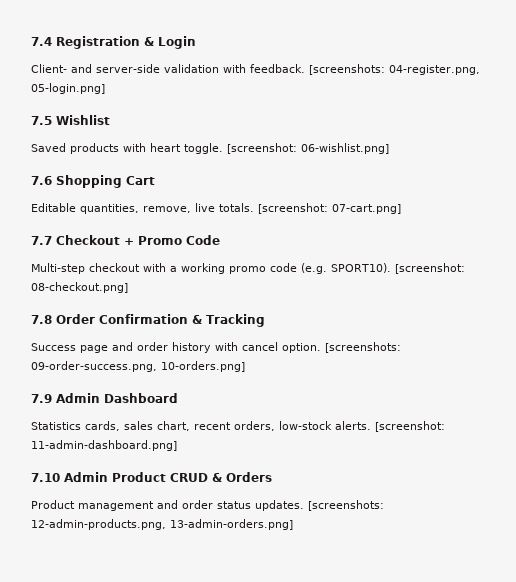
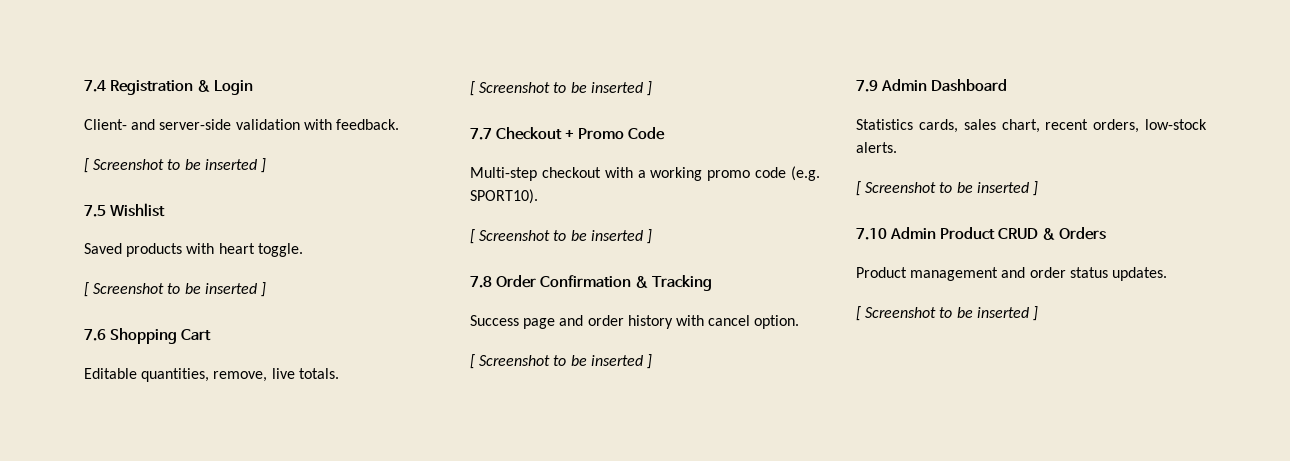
[309,64,480,75] [31,83,105,94] [screenshots: 04-register.png, 05-login.png] -> [84,158,266,173] // [ Screenshot to be inserted ]
[227,143,389,154] [screenshot: 06-wishlist.png] -> [84,282,266,297] // [ Screenshot to be inserted ]
[258,203,401,214] [screenshot: 07-cart.png] -> [470,81,652,96] // [ Screenshot to be inserted ]
[395,263,465,274] [31,282,128,293] [screenshot: 08-checkout.png] -> [470,229,652,244] // [ Screenshot to be inserted ]
[325,342,401,353] [31,361,245,372] [screenshots: 09-order-success.png, 10-orders.png] -> [470,354,652,369] // [ Screenshot to be inserted ]
[375,421,445,432] [31,440,177,451] [screenshot: 11-admin-dashboard.png] -> [856,181,1038,196] // [ Screenshot to be inserted ]
[308,500,384,511] [31,519,293,530] [screenshots: 12-admin-products.png, 13-admin-orders.png] -> [856,306,1038,321] // [ Screenshot to be inserted ]

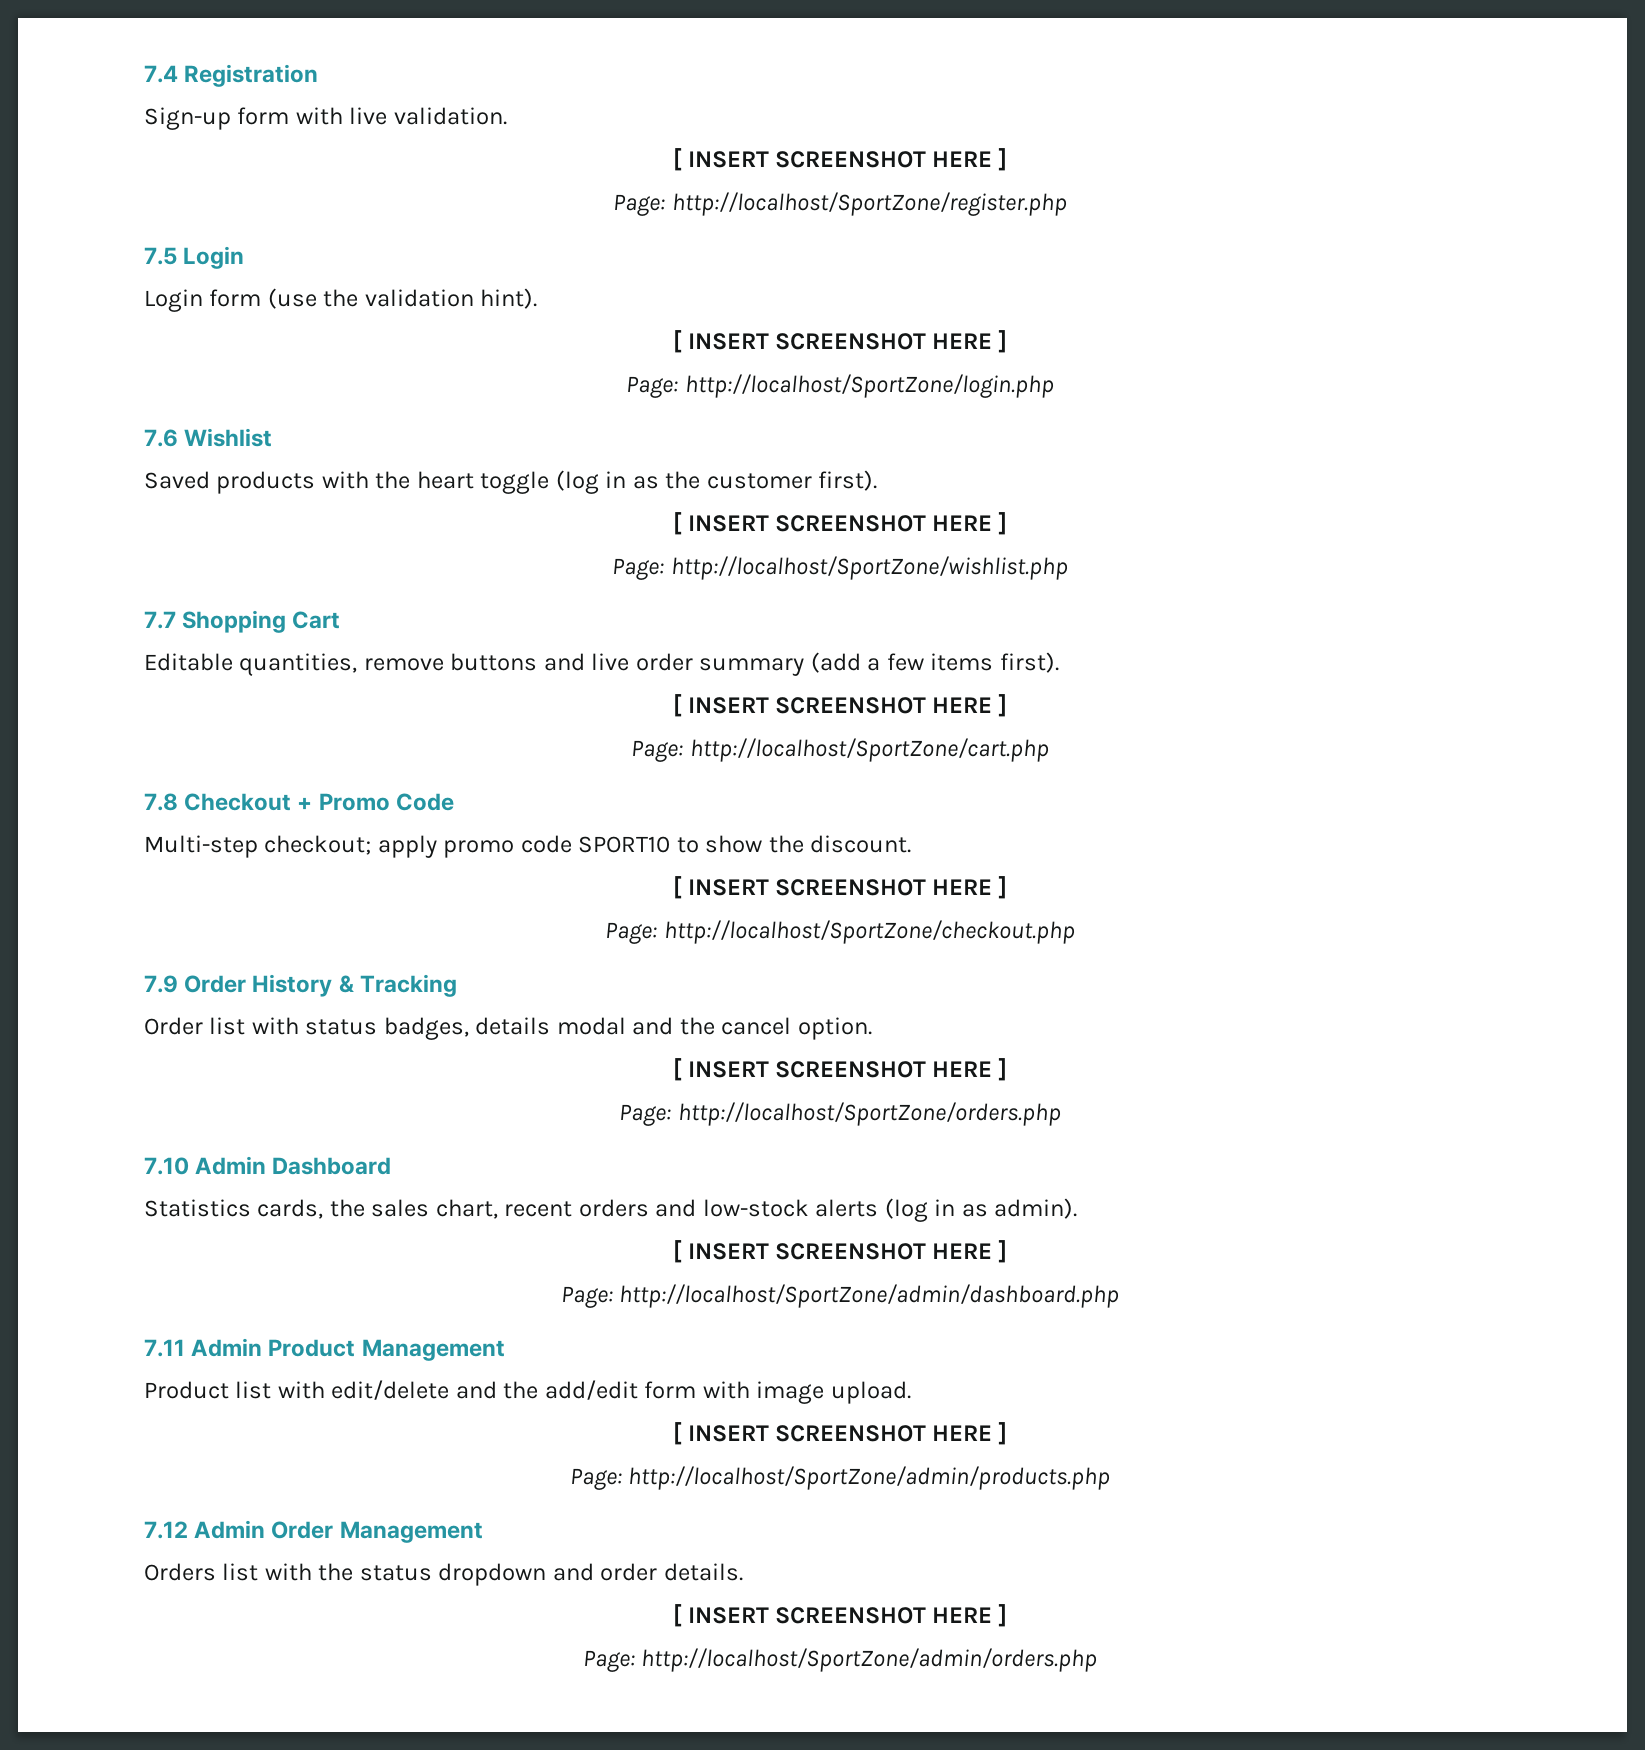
[197,80,254,95] [84,119,399,130] [84,158,266,173] [84,203,166,217] [84,243,303,257] [84,282,266,297] [84,328,212,344] [84,368,339,382] [470,81,652,96] [470,128,492,140] & Login // Client- and server-side validation with feedback. // [ Screenshot to be inserted ] // 7.5 Wishlist // Saved products with heart toggle. // [ Screenshot to be inserted ] // 7.6 Shopping Cart // Editable quantities, remove, live totals. // [ Screenshot to be inserted ] // 7.7 -> [144,107,507,130] [673,148,1007,171] [613,192,1067,216] [144,246,245,269] [144,288,538,312] [673,330,1007,353] [626,374,1054,398] [144,428,273,447] [144,470,878,494] [673,512,1007,535] [612,556,1068,580] [144,610,341,633] [144,652,1059,676] [673,694,1007,717] [631,738,1049,762] [144,793,178,811] // Sign-up form with live validation. // [ INSERT SCREENSHOT HERE ] // Page: http://localhost/SportZone/register.php // 7.5 Login // Login form (use the validation hint). // [ INSERT SCREENSHOT HERE ] // Page: http://localhost/SportZone/login.php // 7.6 Wishlist // Saved products with the heart toggle (log in as the customer first). // [ INSERT SCREENSHOT HERE ] // Page: http://localhost/SportZone/wishlist.php // 7.7 Shopping Cart // Editable quantities, remove buttons and live order summary (add a few items first). // [ INSERT SCREENSHOT HERE ] // Page: http://localhost/SportZone/cart.php // 7.8
[541,166,820,181] [470,189,538,204] [470,229,652,244] [470,275,713,291] [470,315,800,329] [470,354,652,369] [856,80,878,92] checkout with a working promo code (e.g. SPORT10). // [ Screenshot to be inserted ] // 7.8 Order Confirmation & Tracking // Success page and order history with cancel option. // [ Screenshot to be inserted ] // 7.9 -> [264,835,912,858] [673,876,1007,899] [605,920,1075,944] [144,974,457,997] [144,1017,872,1040] [673,1058,1007,1081] [619,1102,1061,1126] [144,1157,189,1175] checkout; apply promo code SPORT10 to show the discount. // [ INSERT SCREENSHOT HERE ] // Page: http://localhost/SportZone/checkout.php // 7.9 Order History & Tracking // Order list with status badges, details modal and the cancel option. // [ INSERT SCREENSHOT HERE ] // Page: http://localhost/SportZone/orders.php // 7.10
(958, 126) none -> [329,1199,365,1217] the
[1093,119,1207,133] [856,142,897,153] [856,181,1038,196] [856,227,1107,240] [856,267,1167,281] [856,306,1038,321] orders, low-stock alerts. // [ Screenshot to be inserted ] // 7.10 Admin Product CRUD & Orders // Product management and order status updates. // [ Screenshot to be inserted ] -> [578,1198,1078,1222] [673,1240,1007,1263] [560,1284,1120,1308] [144,1338,505,1361] [144,1380,911,1404] [673,1422,1007,1445] [569,1466,1111,1490] [144,1520,483,1543] [144,1563,743,1586] [673,1604,1007,1627] [582,1648,1098,1672] orders and low-stock alerts (log in as admin). // [ INSERT SCREENSHOT HERE ] // Page: http://localhost/SportZone/admin/dashboard.php // 7.11 Admin Product Management // Product list with edit/delete and the add/edit form with image upload. // [ INSERT SCREENSHOT HERE ] // Page: http://localhost/SportZone/admin/products.php // 7.12 Admin Order Management // Orders list with the status dropdown and order details. // [ INSERT SCREENSHOT HERE ] // Page: http://localhost/SportZone/admin/orders.php

